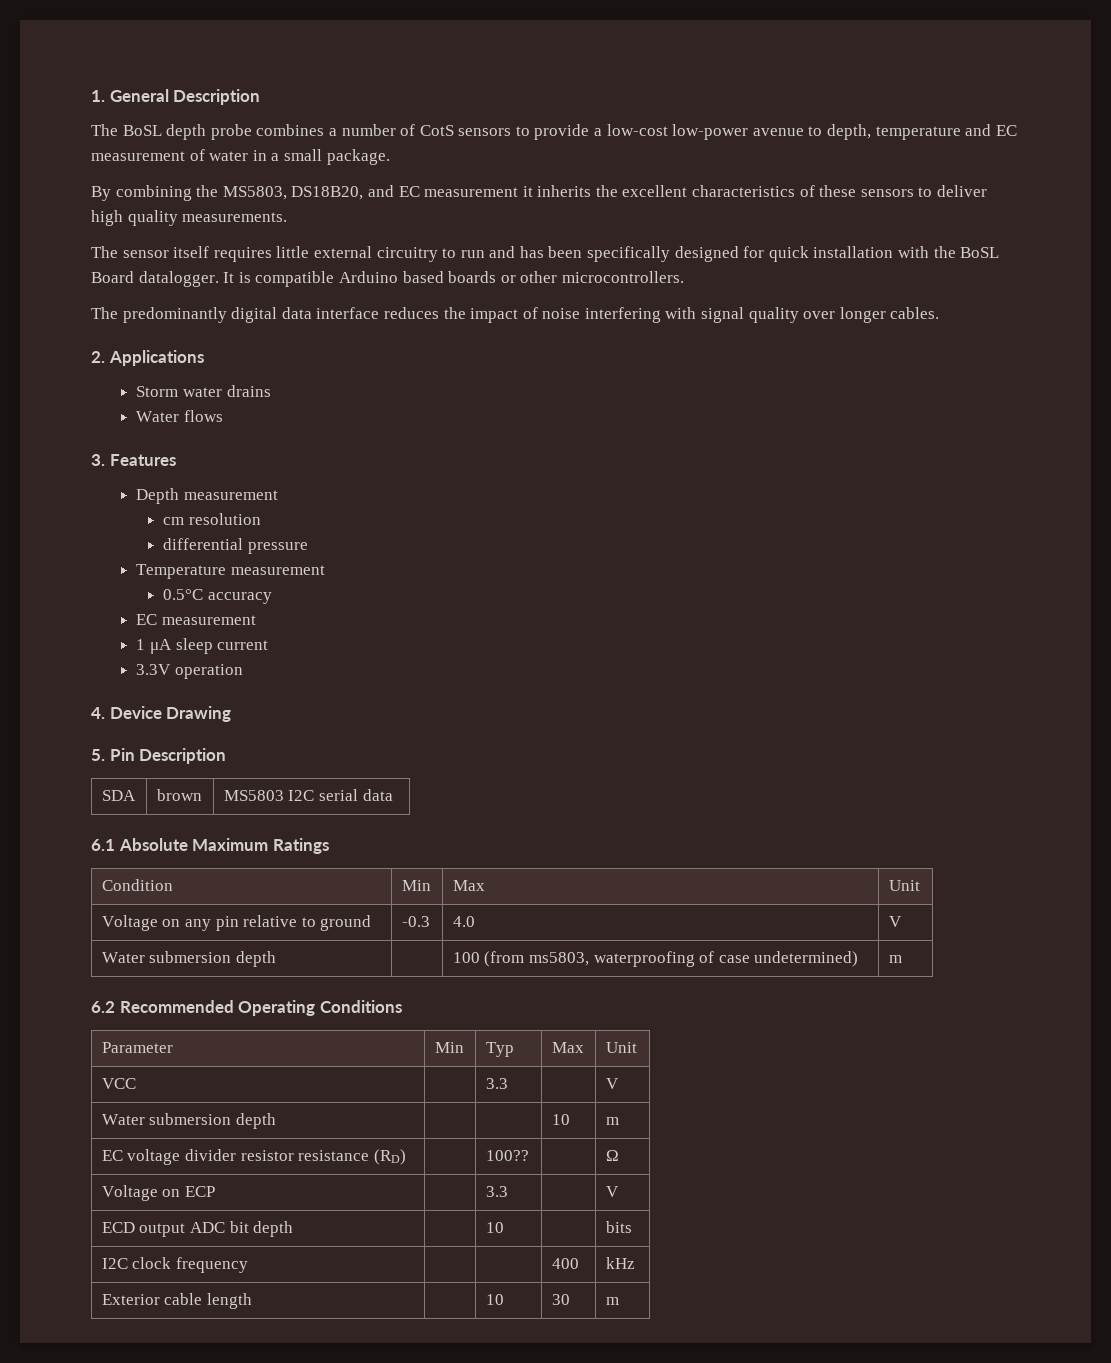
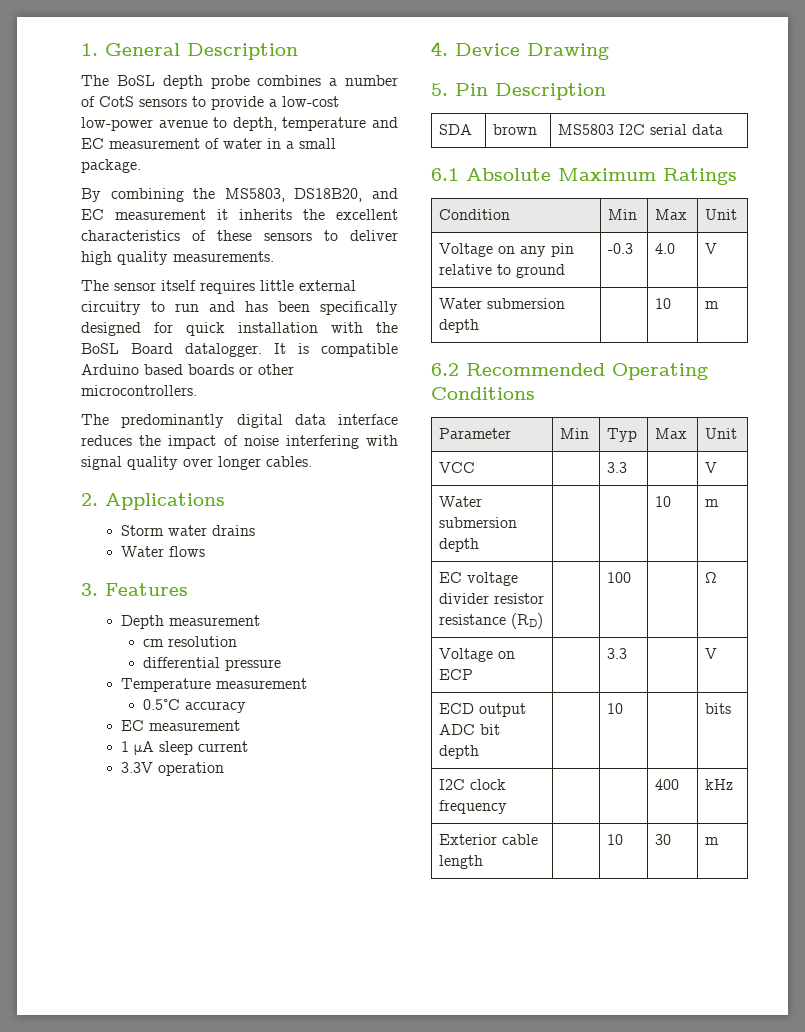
[452,951,859,967] 100 (from ms5803, waterproofing of case undetermined) -> [655,298,672,309] 10
[485,1150,529,1161] 100?? -> [607,572,632,583] 100

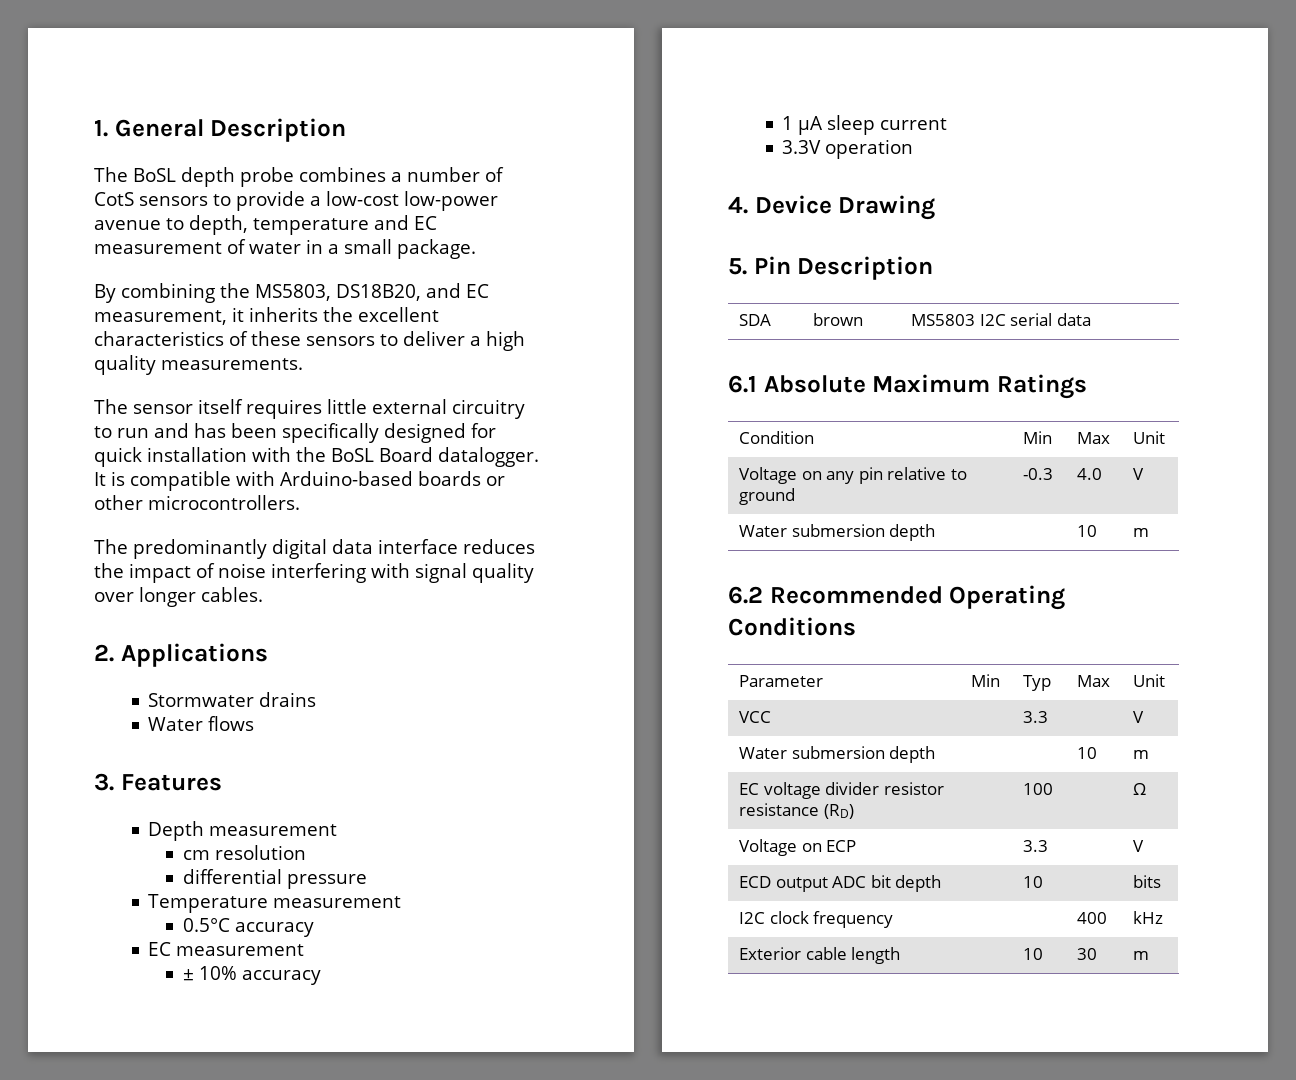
[115,209,206,220] measurement -> [94,310,227,325] measurement,
(398, 235) none -> [470,336,481,346] a
[81,364,183,375] Arduino based -> [236,471,413,486] with Arduino-based
[121,525,208,536] Storm water -> [148,693,255,707] Stormwater
(241, 725) none -> [182,966,321,985] // ± 10% accuracy

